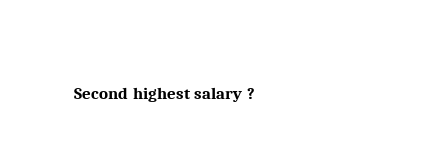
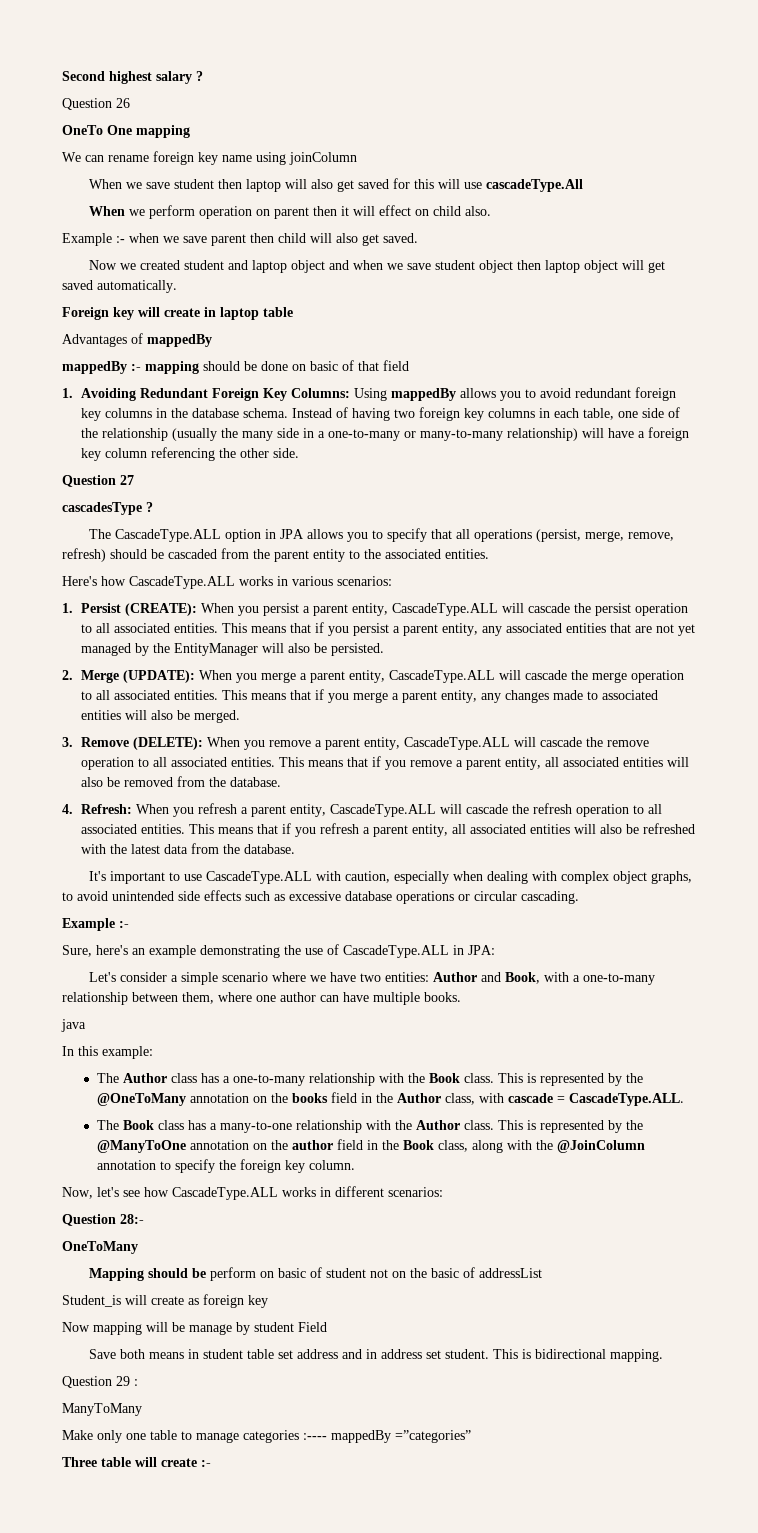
(255, 93) none -> [62,98,130,110] [62,125,190,138] [62,151,357,165] [89,178,584,192] [89,205,492,219] [62,233,418,246] [89,260,666,273] [62,280,177,293] [62,307,293,320] [62,333,212,347] [62,360,409,374] [62,387,677,401] [81,407,681,421] [81,427,690,441] [81,447,300,461] [62,475,134,487] [62,502,153,515] [89,528,675,542] [62,548,489,562] [62,576,392,589] [62,603,689,616] [81,622,696,636] [81,643,385,656] [62,670,685,683] [81,689,659,703] [81,710,241,723] [62,737,650,750] [81,756,690,770] [81,776,282,787] [62,803,663,817] [81,823,696,837] [81,843,296,854] [89,871,693,884] [62,890,579,904] [62,918,129,931] [62,944,495,958] [89,972,656,985] [62,992,461,1005] [61,1019,86,1032] [62,1046,153,1059] [96,1073,643,1086] [96,1092,684,1106] [96,1120,643,1133] [96,1139,645,1153] [96,1159,355,1173] [62,1186,443,1200] [62,1214,144,1226] [62,1241,138,1254] [89,1267,543,1281] [62,1294,268,1308] [62,1322,327,1335] [89,1349,664,1362] [62,1376,138,1388] [62,1403,142,1416] [62,1430,471,1443] [62,1457,211,1467] // Question 26 // OneTo One mapping // We can rename foreign key name using joinColumn // When we save student then laptop will also get saved for this will use cascadeType.All // When we perform operation on parent then it will effect on child also. // Example :- when we save parent then child will also get saved. // Now we created student and laptop object and when we save student object then laptop object will get saved automatically. // Foreign key will create in laptop table // Advantages of mappedBy // mappedBy :- mapping should be done on basic of that field // 1. Avoiding Redundant Foreign Key Columns: Using mappedBy allows you to avoid redundant foreign key columns in the database schema. Instead of having two foreign key columns in each table, one side of the relationship (usually the many side in a one-to-many or many-to-many relationship) will have a foreign key column referencing the other side. // Question 27 // cascadesType ? // The CascadeType.ALL option in JPA allows you to specify that all operations (persist, merge, remove, refresh) should be cascaded from the parent entity to the associated entities. // Here's how CascadeType.ALL works in various scenarios: // 1. Persist (CREATE): When you persist a parent entity, CascadeType.ALL will cascade the persist operation to all associated entities. This means that if you persist a parent entity, any associated entities that are not yet managed by the EntityManager will also be persisted. // 2. Merge (UPDATE): When you merge a parent entity, CascadeType.ALL will cascade the merge operation to all associated entities. This means that if you merge a parent entity, any changes made to associated entities will also be merged. // 3. Remove (DELETE): When you remove a parent entity, CascadeType.ALL will cascade the remove operation to all associated entities. This means that if you remove a parent entity, all associated entities will also be removed from the database. // 4. Refresh: When you refresh a parent entity, CascadeType.ALL will cascade the refresh operation to all associated entities. This means that if you refresh a parent entity, all associated entities will also be refreshed with the latest data from the database. // It's important to use CascadeType.ALL with caution, especially when dealing with complex object graphs, to avoid unintended side effects such as excessive database operations or circular cascading. // Example :- // Sure, here's an example demonstrating the use of CascadeType.ALL in JPA: // Let's consider a simple scenario where we have two entities: Author and Book, with a one-to-many relationship between them, where one author can have multiple books. // java // In this example: // The Author class has a one-to-many relationship with the Book class. This is represented by the @OneToMany annotation on the books field in the Author class, with cascade = CascadeType.ALL. // The Book class has a many-to-one relationship with the Author class. This is represented by the @ManyToOne annotation on the author field in the Book class, along with the @JoinColumn annotation to specify the foreign key column. // Now, let's see how CascadeType.ALL works in different scenarios: // Question 28:- // OneToMany // Mapping should be perform on basic of student not on the basic of addressList // Student_is will create as foreign key // Now mapping will be manage by student Field // Save both means in student table set address and in address set student. This is bidirectional mapping. // Question 29 : // ManyToMany // Make only one table to manage categories :---- mappedBy =”categories” // Three table will create :-

